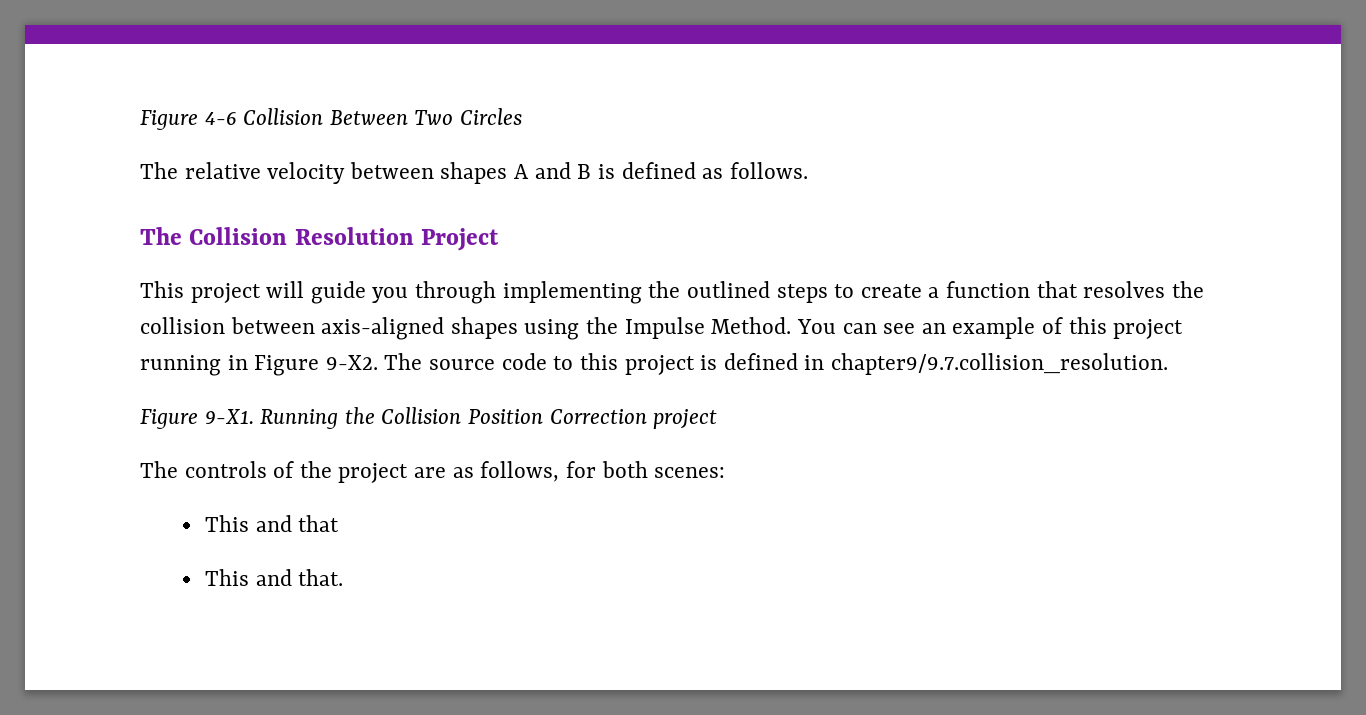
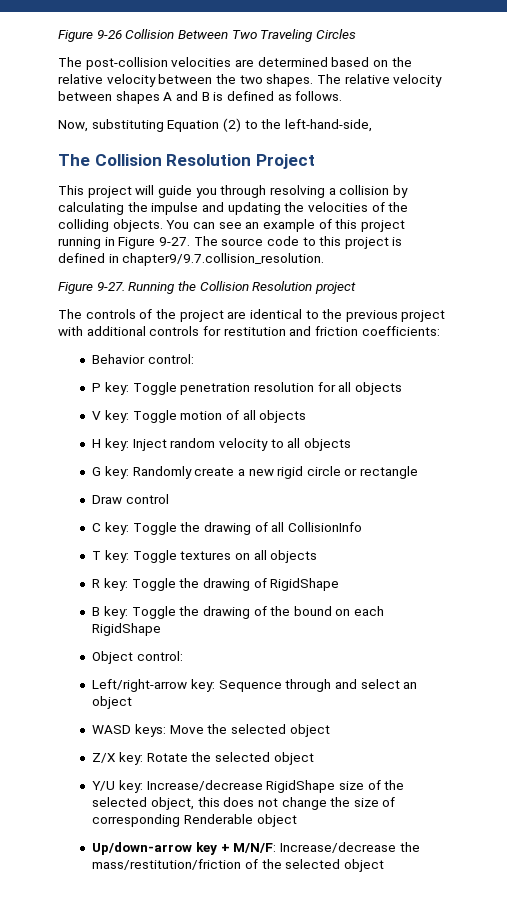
[140,110,237,130] Figure 4-6 -> [58,30,122,42] Figure 9-26
(454, 117) none -> [260,29,313,42] Traveling
(178, 170) none -> [85,57,412,70] [58,74,341,87] post-collision velocities are determined based on the relative velocity between the two shapes. The
(808, 170) none -> [58,118,372,132] // Now, substituting Equation (2) to the left-hand-side,
[502,281,1204,304] [140,317,792,340] implementing the outlined steps to create a function that resolves the collision between axis-aligned shapes using the Impulse Method. -> [269,185,408,198] [58,202,409,215] [58,219,163,232] resolving a collision by calculating the impulse and updating the velocities of the colliding objects.
[325,355,378,370] 9-X2. -> [158,237,190,246] 9-27.
[204,409,254,424] 9-X1. -> [96,282,125,291] 9-27.
[468,409,647,424] Position Correction -> [252,281,313,291] Resolution
[452,461,726,482] [205,515,340,532] [205,569,344,586] as follows, for both scenes: // This and that // This and that. -> [249,309,446,322] [58,326,440,336] [92,354,194,364] [92,382,402,395] [92,410,307,423] [92,438,351,451] [92,466,419,479] [92,494,169,504] [92,522,362,535] [92,550,318,563] [92,578,340,591] [92,606,385,619] [92,623,162,636] [92,651,183,664] [92,679,418,692] [92,696,133,709] [92,724,330,737] [92,752,314,765] [92,780,405,793] [92,797,396,810] [92,814,297,827] [92,842,420,855] [92,859,384,872] identical to the previous project with additional controls for restitution and friction coefficients: // Behavior control: // P key: Toggle penetration resolution for all objects // V key: Toggle motion of all objects // H key: Inject random velocity to all objects // G key: Randomly create a new rigid circle or rectangle // Draw control // C key: Toggle the drawing of all CollisionInfo // T key: Toggle textures on all objects // R key: Toggle the drawing of RigidShape // B key: Toggle the drawing of the bound on each RigidShape // Object control: // Left/right-arrow key: Sequence through and select an object // WASD keys: Move the selected object // Z/X key: Rotate the selected object // Y/U key: Increase/decrease RigidShape size of the selected object, this does not change the size of corresponding Renderable object // Up/down-arrow key + M/N/F: Increase/decrease the mass/restitution/friction of the selected object

